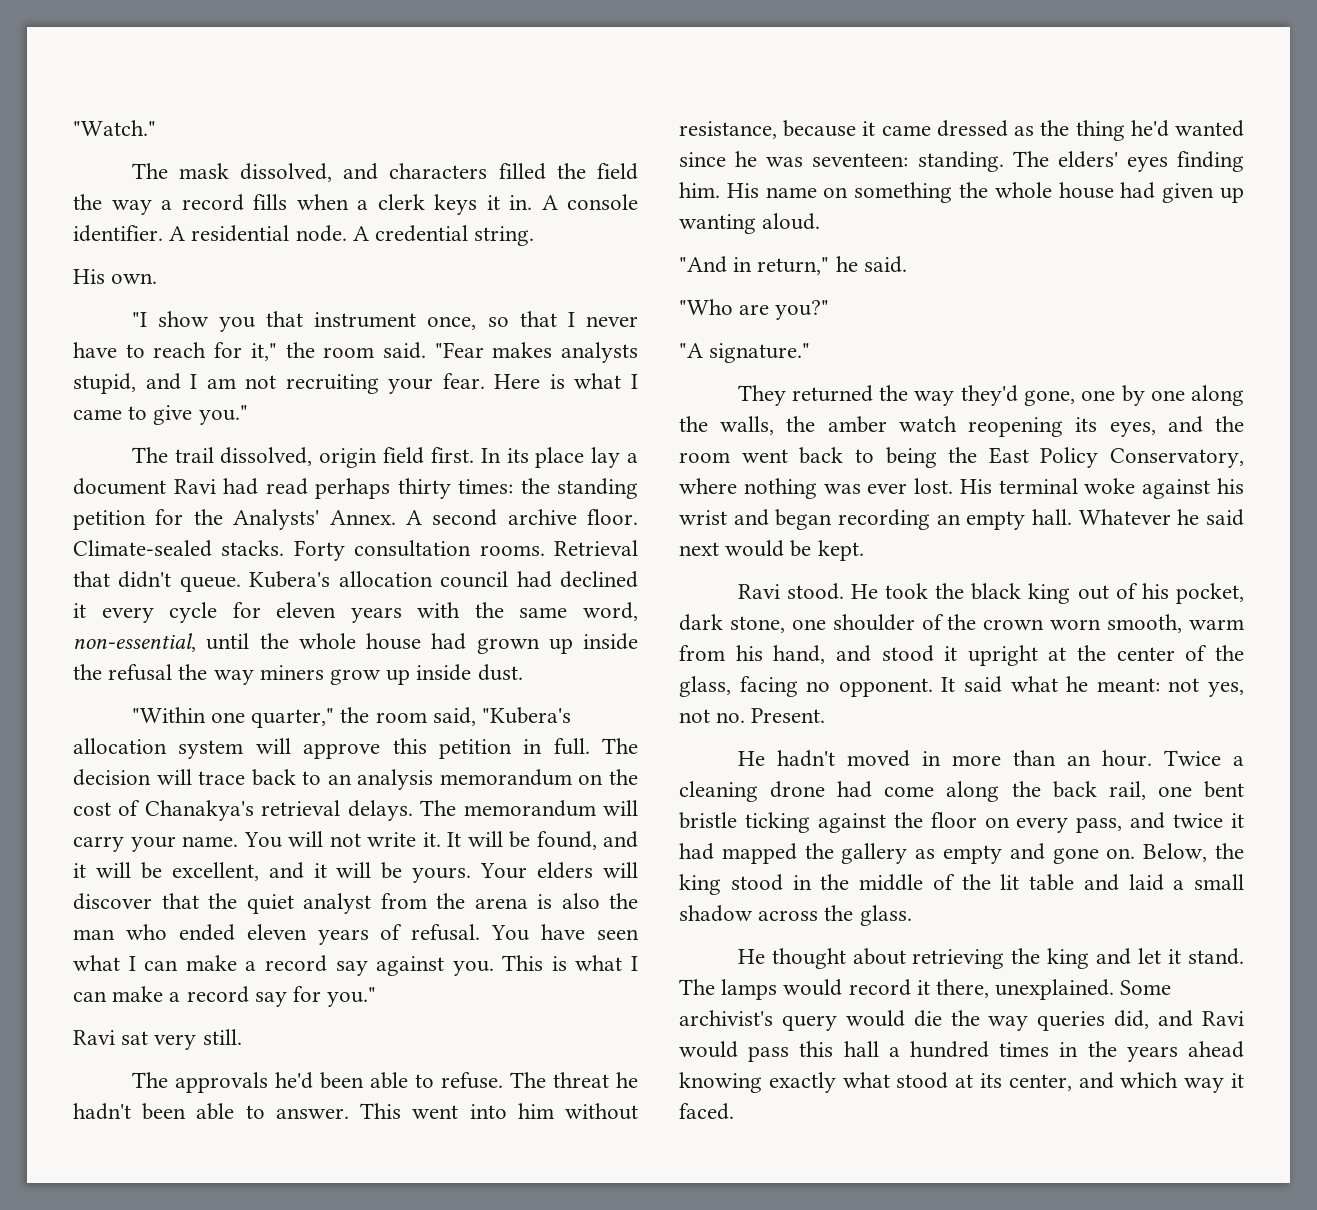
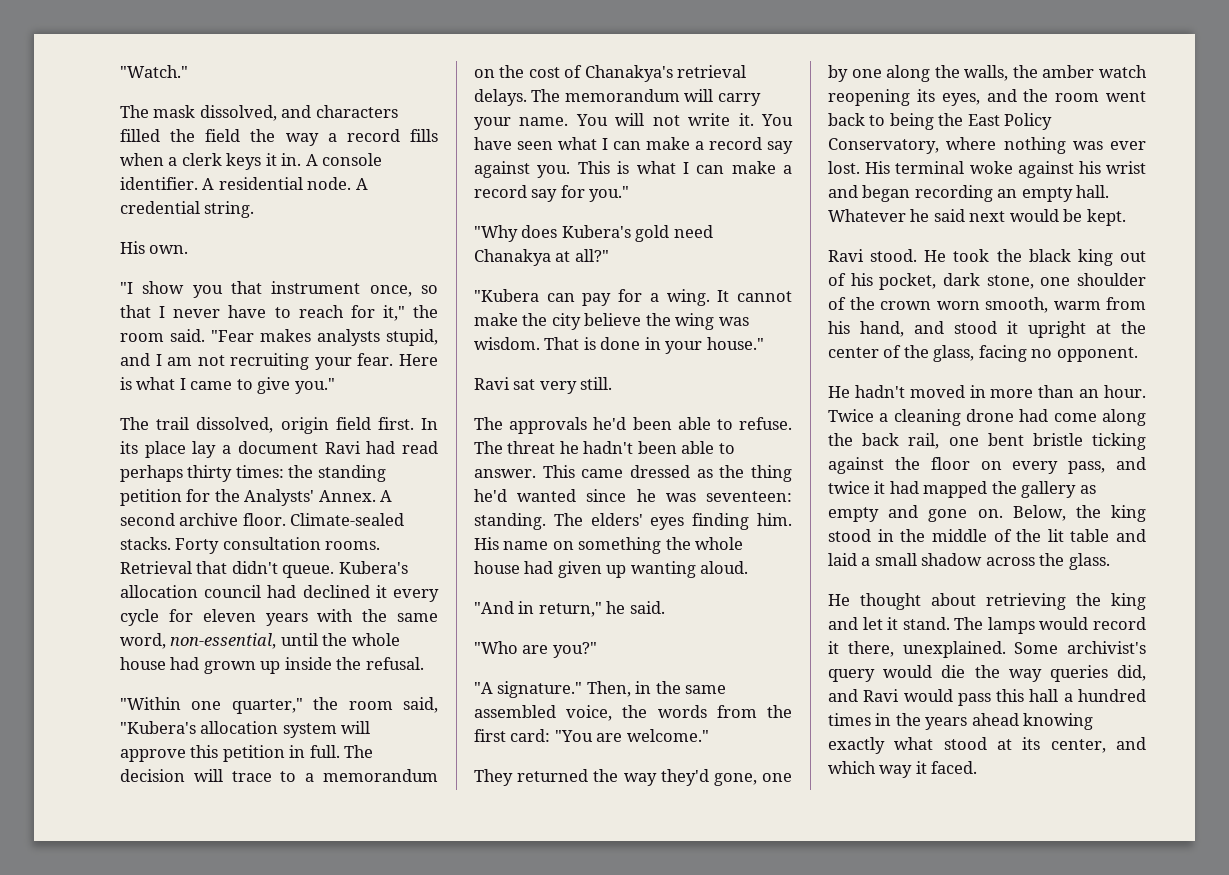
[108,664,523,685] refusal the way miners grow up inside dust. -> [365,657,424,670] refusal.
[251,769,434,790] back to an analysis -> [280,771,315,782] to a
[447,831,638,850] [73,862,638,883] [73,893,638,914] [73,924,481,945] It will be found, and it will be excellent, and it will be yours. Your elders will discover that the quiet analyst from the arena is also the man who ended eleven years of refusal. -> (754, 119) none
(377, 997) none -> [474,225,713,242] [474,249,609,266] [474,289,792,306] [474,313,749,330] [474,337,764,354] // "Why does Kubera's gold need Chanakya at all?" // "Kubera can pay for a wing. It cannot make the city believe the wing was wisdom. That is done in your house."
[412,1103,638,1120] [679,120,876,139] went into him without resistance, because it -> (575, 471) none
(811, 353) none -> [586,681,727,697] [474,705,792,721] [474,729,709,742] Then, in the same assembled voice, the words from the first card: "You are welcome."
[941,676,1244,697] [679,708,826,723] It said what he meant: not yes, not no. Present. -> (1138, 354) none

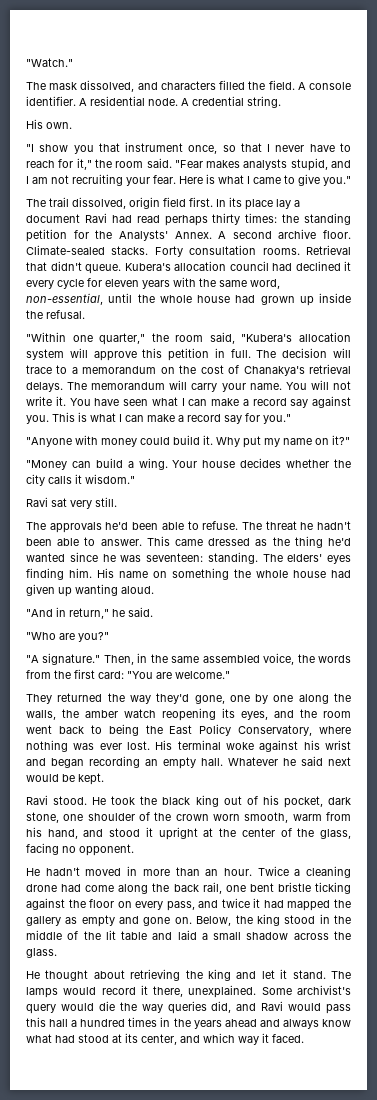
[205,129,438,146] [120,153,302,170] field the way a record fills when a clerk keys it in. -> [268,80,295,90] field.
[474,225,713,242] [474,249,609,266] [474,289,792,306] [474,313,749,330] [474,337,764,354] "Why does Kubera's gold need Chanakya at all?" // "Kubera can pay for a wing. It cannot make the city believe the wing was wisdom. That is done in your house." -> [26,435,350,448] [26,458,351,470] [26,474,135,486] "Anyone with money could build it. Why put my name on it?" // "Money can build a wing. Your house decides whether the city calls it wisdom."
[1023,713,1094,730] [828,737,934,754] knowing exactly what -> [259,1019,351,1029] [26,1034,75,1043] and always know what had

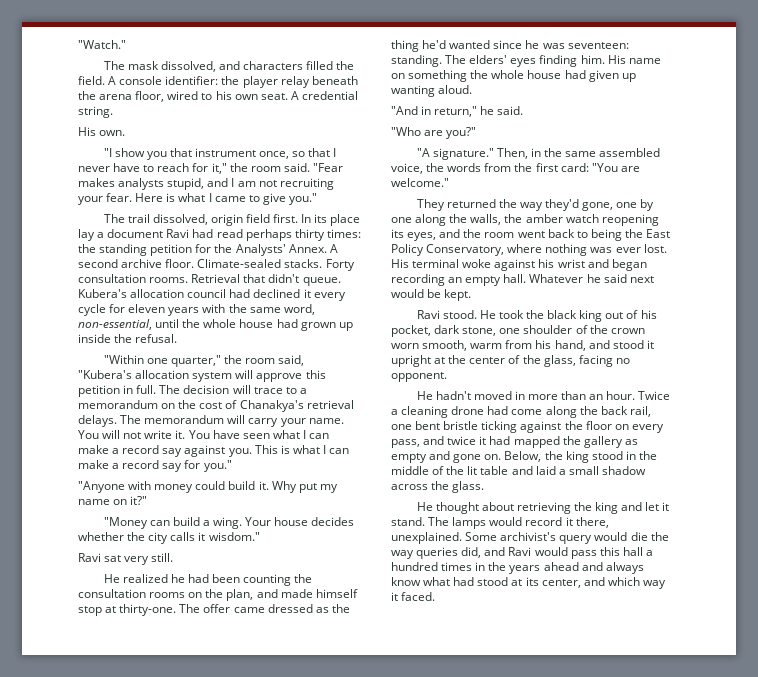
[26,96,178,106] identifier. A residential node. -> [165,76,358,88] [78,91,288,102] identifier: the player relay beneath the arena floor, wired to his own seat.
[26,521,351,533] [26,536,170,546] The approvals he'd been able to refuse. The threat he hadn't been able to answer. This -> [103,574,313,586] [78,589,358,601] [78,604,231,616] He realized he had been counting the consultation rooms on the plan, and made himself stop at thirty-one. The offer

